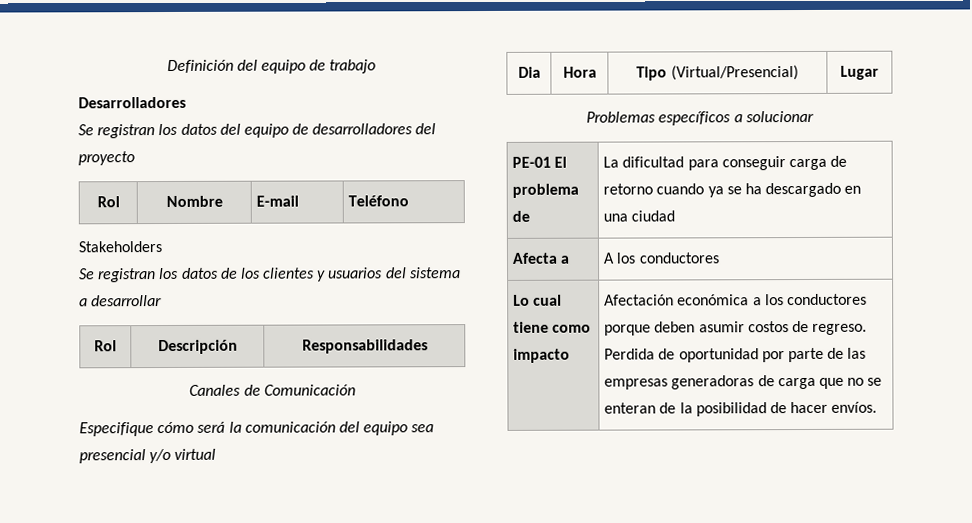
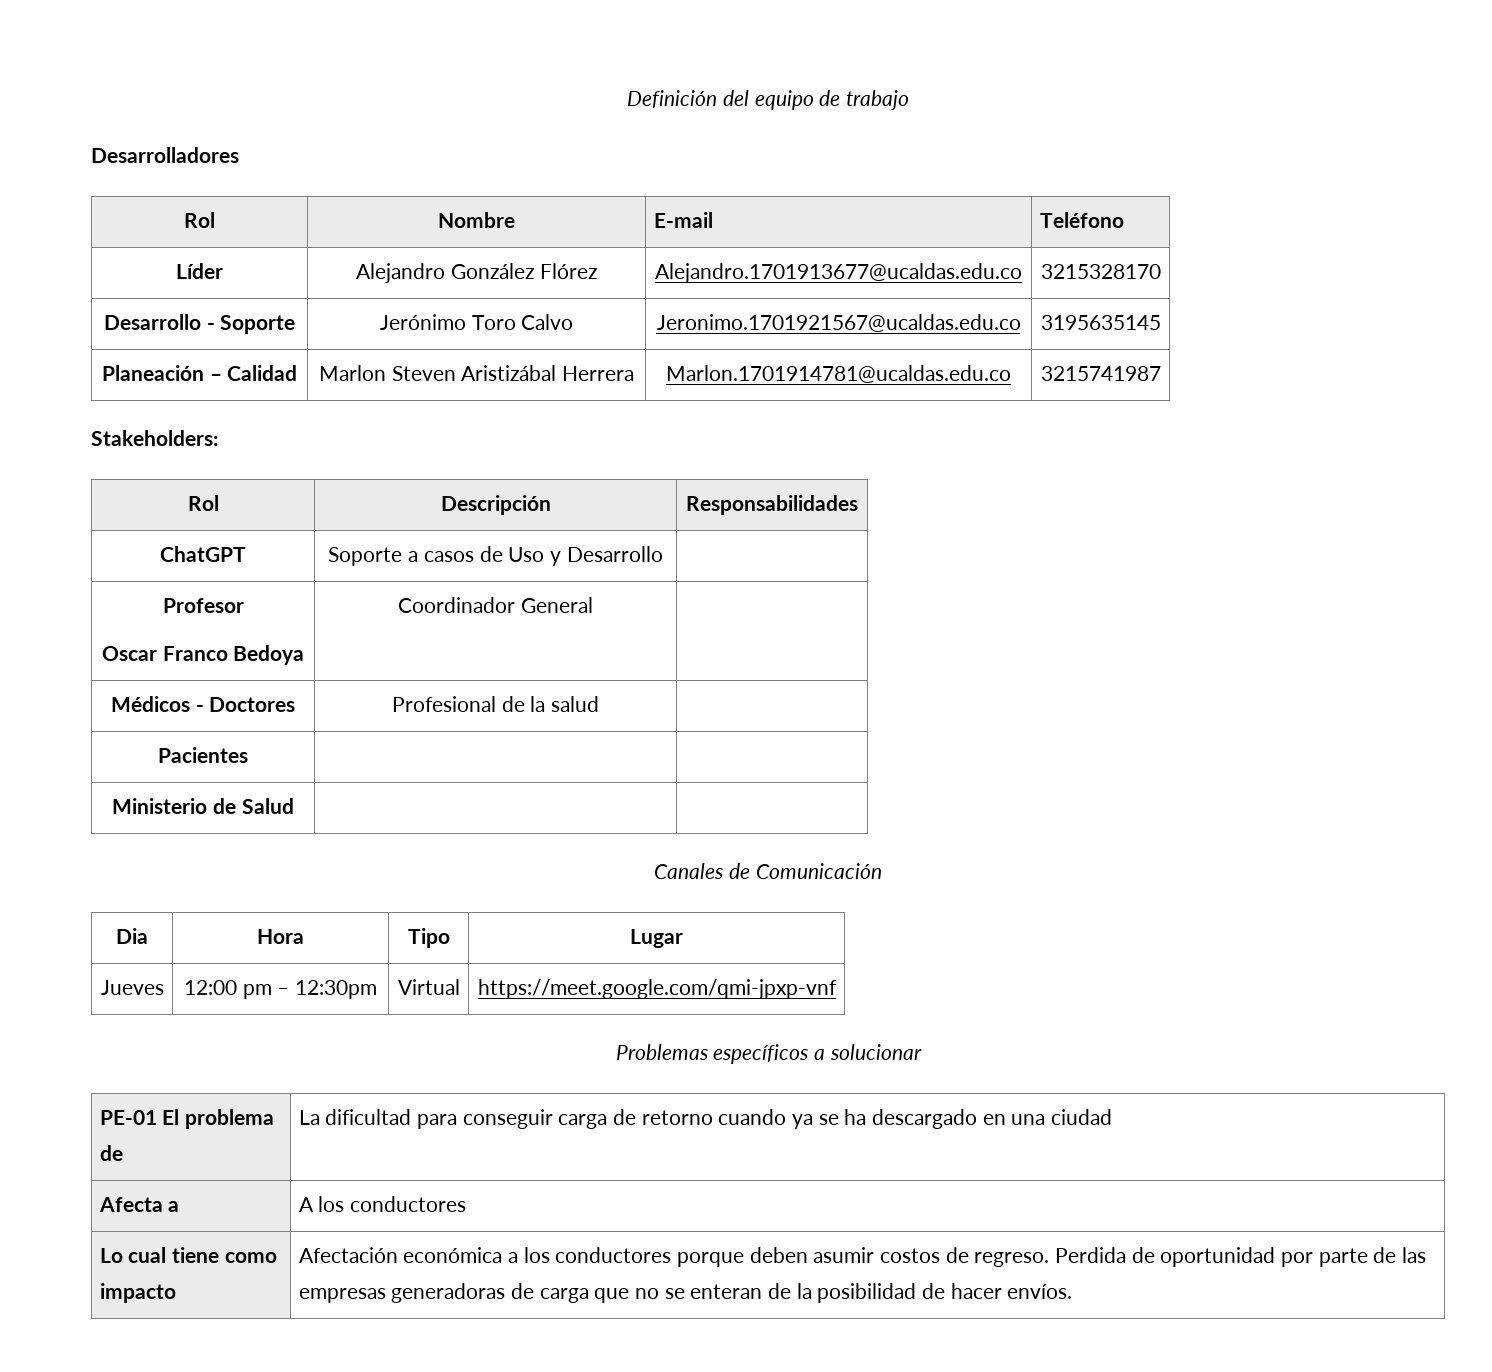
[78,123,437,139] [78,151,135,166] [96,196,120,208] [165,195,223,208] [256,195,300,207] [348,195,410,207] [78,241,162,253] [79,267,461,283] [79,295,163,307] [94,340,117,352] [157,339,238,355] [301,339,428,354] [189,384,356,396] [79,421,435,437] [79,448,217,464] // Se registran los datos del equipo de desarrolladores del proyecto // Rol | Nombre | E-mail | Teléfono // Stakeholders // Se registran los datos de los clientes y usuarios del sistema a desarrollar // Rol | Descripción | Responsabilidades // Canales de Comunicación // Especifique cómo será la comunicación del equipo sea presencial y/o virtual -> [184,212,215,228] [438,212,515,228] [653,212,713,228] [1039,212,1124,228] [176,263,223,279] [356,263,597,283] [655,263,1022,283] [1040,264,1161,279] [103,314,296,334] [379,314,574,330] [656,314,1021,332] [1040,315,1161,330] [101,365,298,381] [318,365,635,381] [666,365,1011,383] [1040,366,1161,381] [91,430,218,446] [187,495,219,511] [440,495,551,515] [686,495,858,515] [160,546,246,562] [328,546,663,566] [162,598,244,613] [101,645,305,665] [398,597,593,613] [110,696,296,712] [391,696,600,712] [158,747,248,763] [112,798,294,814] [654,863,882,879] // Rol | Nombre | E-mail | Teléfono // Líder | Alejandro González Flórez | Alejandro.1701913677@ucaldas.edu.co | 3215328170 // Desarrollo - Soporte | Jerónimo Toro Calvo | Jeronimo.1701921567@ucaldas.edu.co | 3195635145 // Planeación – Calidad | Marlon Steven Aristizábal Herrera | Marlon.1701914781@ucaldas.edu.co | 3215741987 // Stakeholders: // Rol | Descripción | Responsabilidades // ChatGPT | Soporte a casos de Uso y Desarrollo | // Profesor // Oscar Franco Bedoya | Coordinador General | // Médicos - Doctores | Profesional de la salud | // Pacientes | | // Ministerio de Salud | | // Canales de Comunicación
[670,65,799,81] (Virtual/Presencial) -> (450, 938) none
(879, 72) none -> [100,980,164,995] [183,980,378,999] [397,979,460,995] [477,979,837,999] // Jueves | 12:00 pm – 12:30pm | Virtual | https://meet.google.com/qmi-jpxp-vnf

